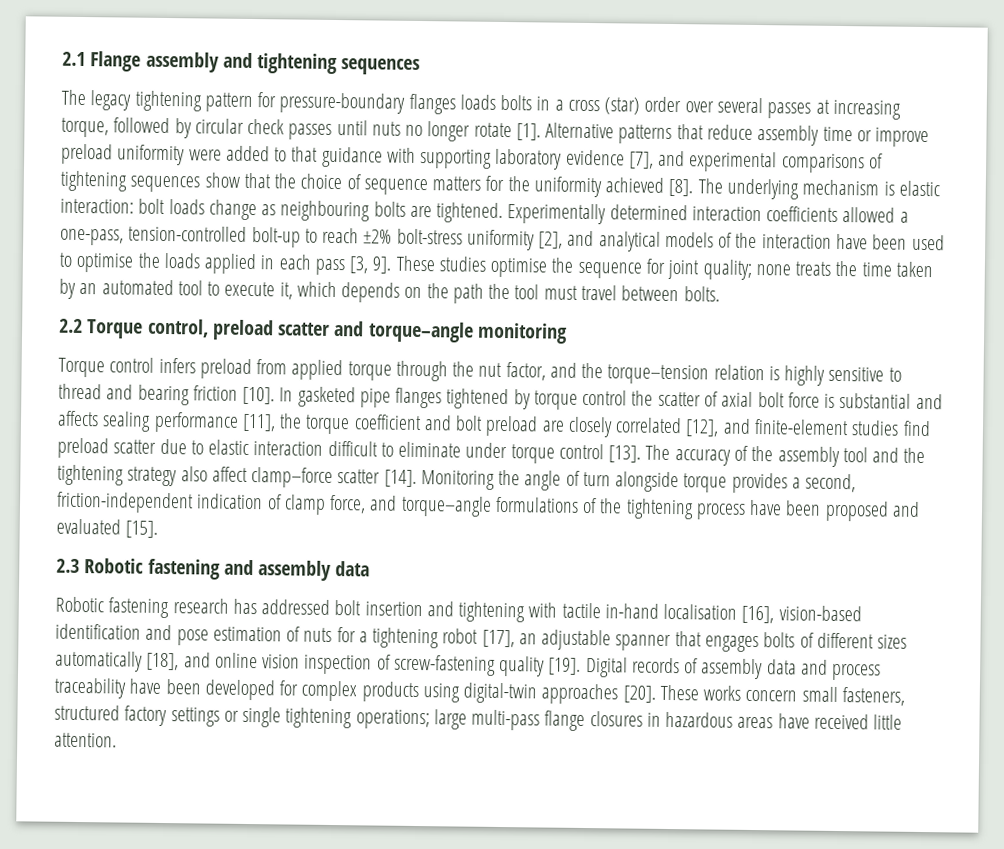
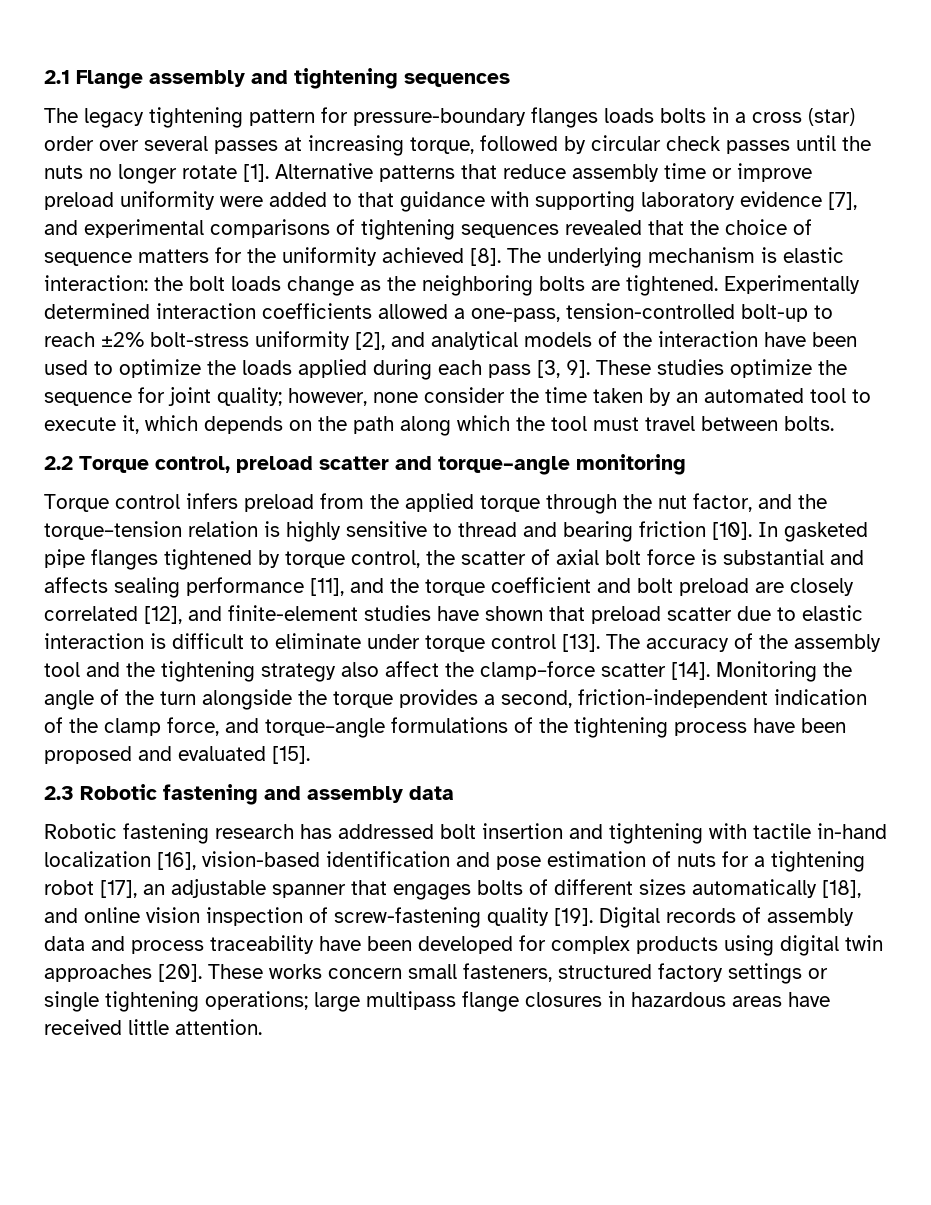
(368, 128) none -> [842,136,871,151] the
[204,172,240,188] show -> [565,220,642,235] revealed
(134, 206) none -> [154,276,183,291] the
[280,200,371,222] neighbouring -> [387,275,533,296] the neighboring
[76,252,135,273] optimise -> [119,359,201,378] optimize
[260,255,275,270] in -> [373,359,432,380] during
[490,257,548,278] optimise -> [730,359,812,378] optimize
[755,261,832,276] none treats -> [288,387,505,406] however, none consider
(484, 293) none -> [400,415,510,436] along which
(288, 367) none -> [370,494,399,509] the
[582,389,628,406] control -> [351,550,420,568] control,
(276, 422) none -> [350,578,384,593] and
[902,420,931,437] find -> [437,606,585,621] have shown that
(324, 448) none -> [150,633,166,649] is
(248, 474) none -> [445,662,474,677] the
(580, 478) none -> [125,690,154,705] the
(680, 482) none -> [298,690,327,705] the
(282, 502) none -> [69,718,98,733] the
[663,603,738,620] localisation -> [44,851,151,867] localization
[463,682,538,704] digital-twin -> [780,935,883,956] digital twin
[471,709,541,731] multi-pass -> [366,991,456,1010] multipass

